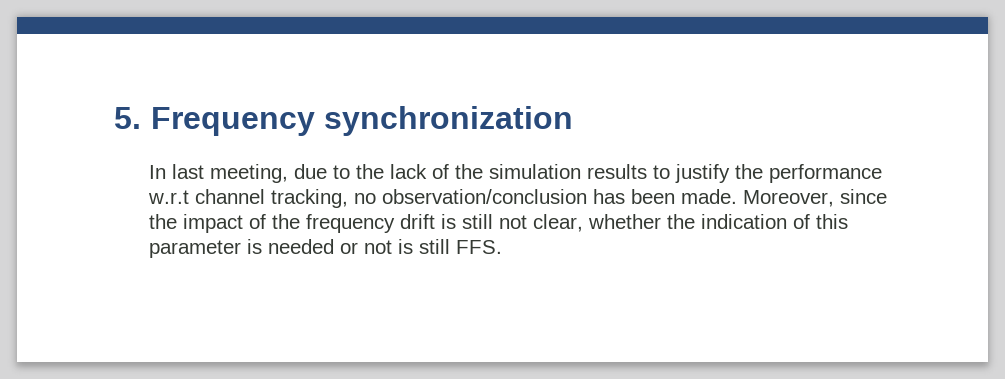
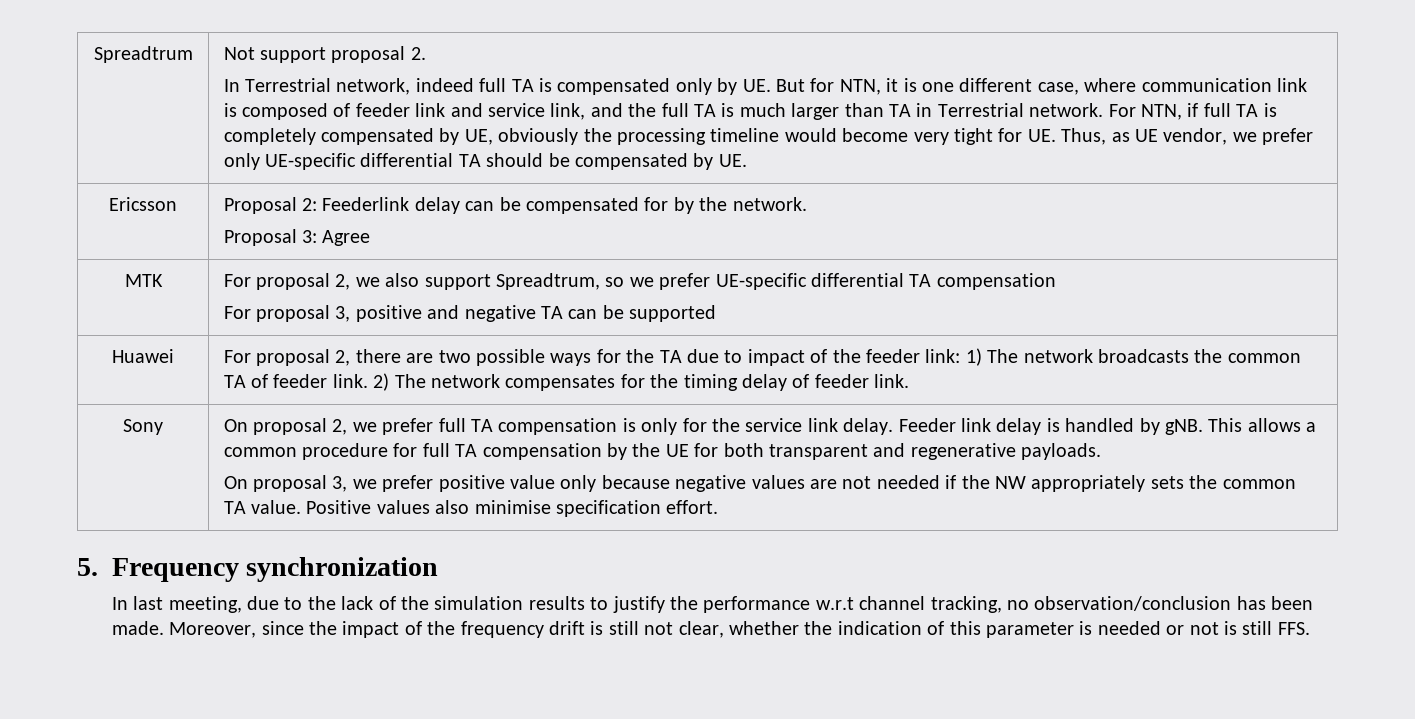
(114, 118) none -> [93,46,193,63] [223,46,426,63] [223,78,1308,95] [223,103,1277,120] [223,128,1314,145] [223,153,747,170] [109,197,177,211] [223,197,807,214] [223,229,371,246] [124,274,163,287] [223,273,1056,290] [223,305,717,322] [112,349,174,363] [223,348,1301,366] [223,373,910,391] [123,419,163,435] [223,418,1317,435] [223,443,1102,460] [223,475,1296,492] [223,500,719,517] Spreadtrum | Not support proposal 2. // In Terrestrial network, indeed full TA is compensated only by UE. But for NTN, it is one different case, where communication link is composed of feeder link and service link, and the full TA is much larger than TA in Terrestrial network. For NTN, if full TA is completely compensated by UE, obviously the processing timeline would become very tight for UE. Thus, as UE vendor, we prefer only UE-specific differential TA should be compensated by UE. // Ericsson | Proposal 2: Feederlink delay can be compensated for by the network. // Proposal 3: Agree // MTK | For proposal 2, we also support Spreadtrum, so we prefer UE-specific differential TA compensation // For proposal 3, positive and negative TA can be supported // Huawei | For proposal 2, there are two possible ways for the TA due to impact of the feeder link: 1) The network broadcasts the common TA of feeder link. 2) The network compensates for the timing delay of feeder link. // Sony | On proposal 2, we prefer full TA compensation is only for the service link delay. Feeder link delay is handled by gNB. This allows a common procedure for full TA compensation by the UE for both transparent and regenerative payloads. // On proposal 3, we prefer positive value only because negative values are not needed if the NW appropriately sets the common TA value. Positive values also minimise specification effort. //

